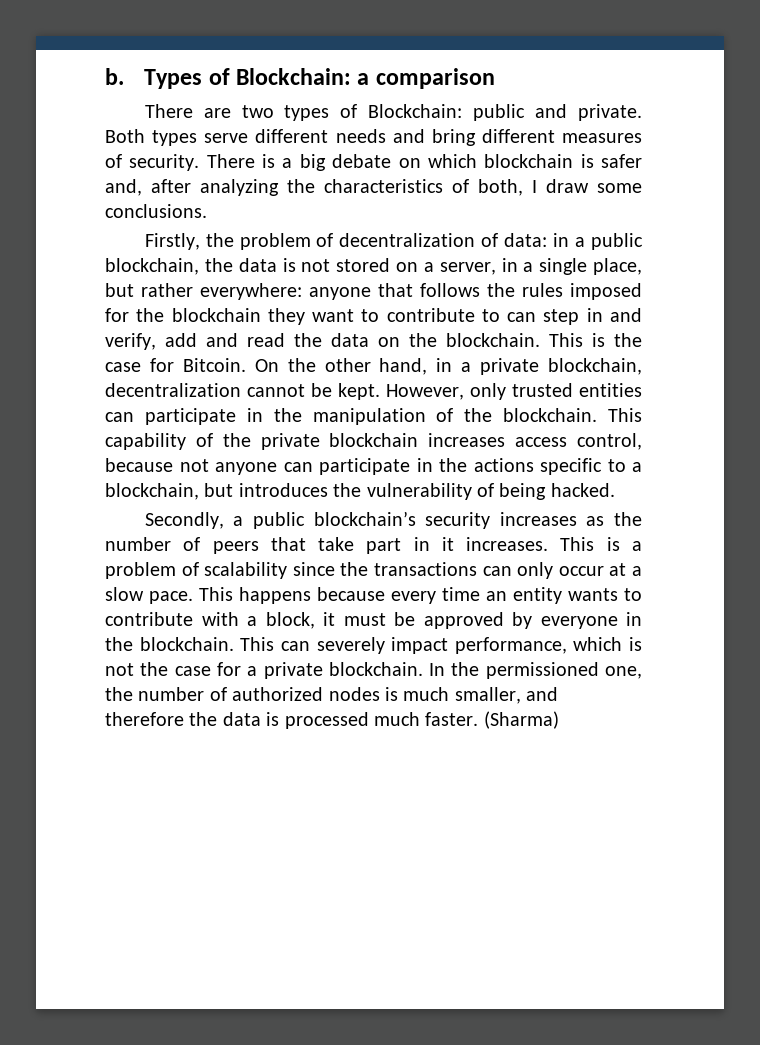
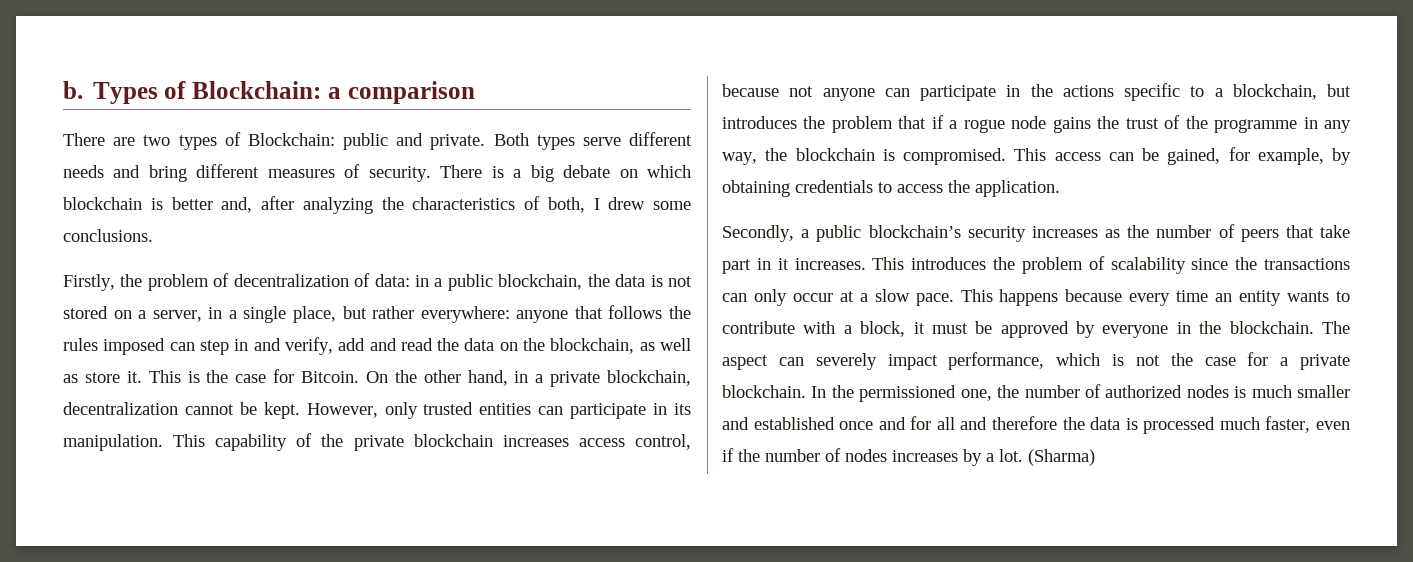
[601,154,643,168] safer -> [171,197,213,210] better
[546,179,589,193] draw -> [608,197,646,210] drew
[105,308,500,325] for the blockchain they want to contribute to -> (166, 346) none
[446,333,540,347] blockchain. -> [550,338,691,354] [63,371,142,383] blockchain, as well as store it.
[273,408,598,425] the manipulation of the blockchain. -> [674,403,691,415] [63,434,163,451] its manipulation.
[366,483,615,500] vulnerability of being hacked. -> [831,115,1351,133] [722,147,1351,165] [722,180,1060,197] problem that if a rogue node gains the trust of the programme in any way, the blockchain is compromised. This access can be gained, for example, by obtaining credentials to access the application.
[606,537,642,551] is a -> [911,257,1015,270] introduces the
[240,637,275,651] This -> [1322,321,1350,334] [722,355,768,370] The aspect
[454,687,521,704] smaller, -> [1297,385,1350,398] [722,416,955,430] smaller and established once and for all
[425,712,479,726] faster. -> [1265,416,1350,433] [722,448,1023,466] faster, even if the number of nodes increases by a lot.

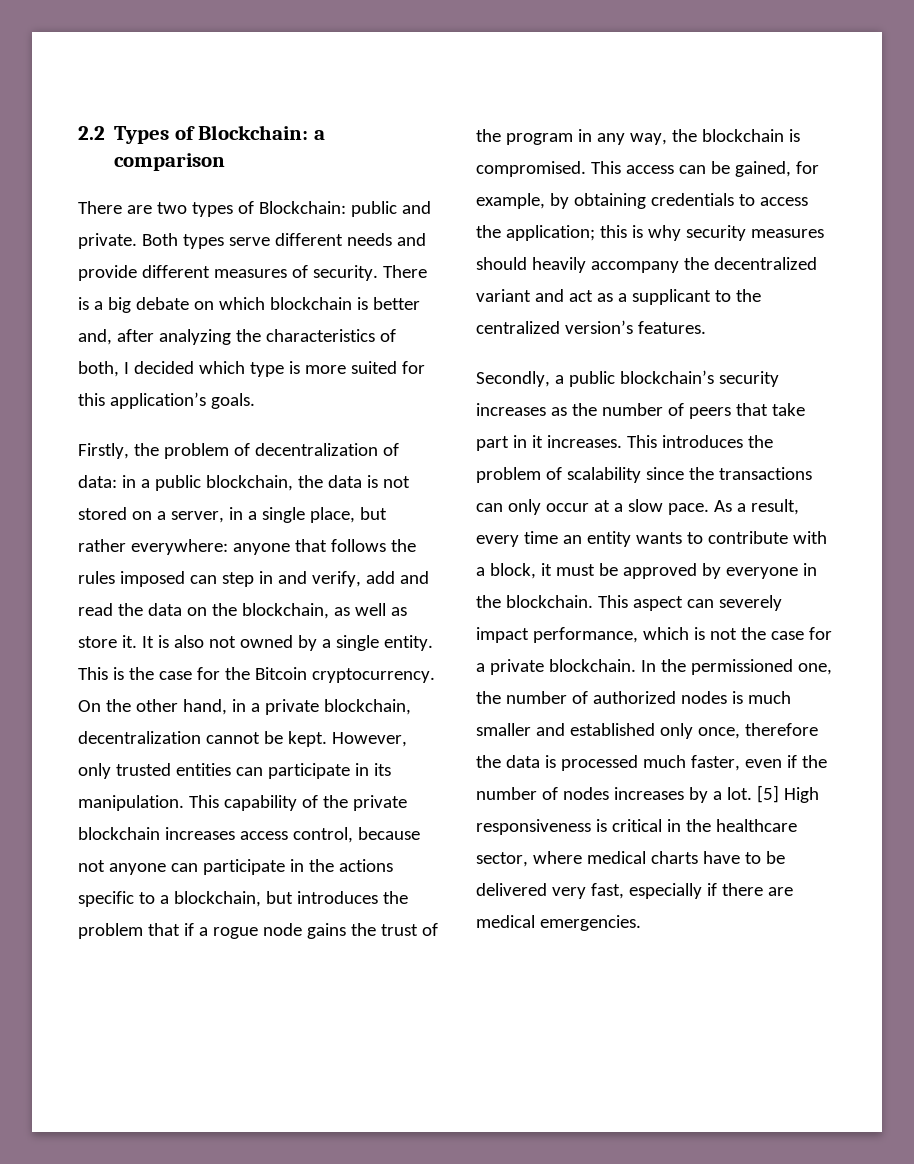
[63,81,83,99] b. -> [78,126,105,140] 2.2
[148,165,187,182] bring -> [78,265,137,281] provide
[608,197,691,210] [63,229,153,242] drew some conclusions. -> [133,361,425,377] [78,392,255,409] decided which type is more suited for this application’s goals.
(142, 377) none -> [141,635,433,651] It is also not owned by a single entity.
[301,371,359,383] Bitcoin. -> [224,667,435,683] the Bitcoin cryptocurrency.
[1214,119,1298,133] programme -> [505,133,573,145] program
[975,180,1060,197] application. -> [505,225,824,241] [476,257,817,273] [476,289,761,305] [476,320,706,334] application; this is why security measures should heavily accompany the decentralized variant and act as a supplicant to the centralized version’s features.
[960,289,1123,306] This happens because -> [713,499,799,515] As a result,
[1322,321,1350,334] The -> [597,595,628,608] This
[839,416,988,430] once and for all and -> [659,723,740,739] only once,
[1028,449,1095,466] (Sharma) -> [756,785,819,803] [476,819,797,835] [476,851,785,867] [476,883,793,899] [476,915,641,931] [5] High responsiveness is critical in the healthcare sector, where medical charts have to be delivered very fast, especially if there are medical emergencies.

